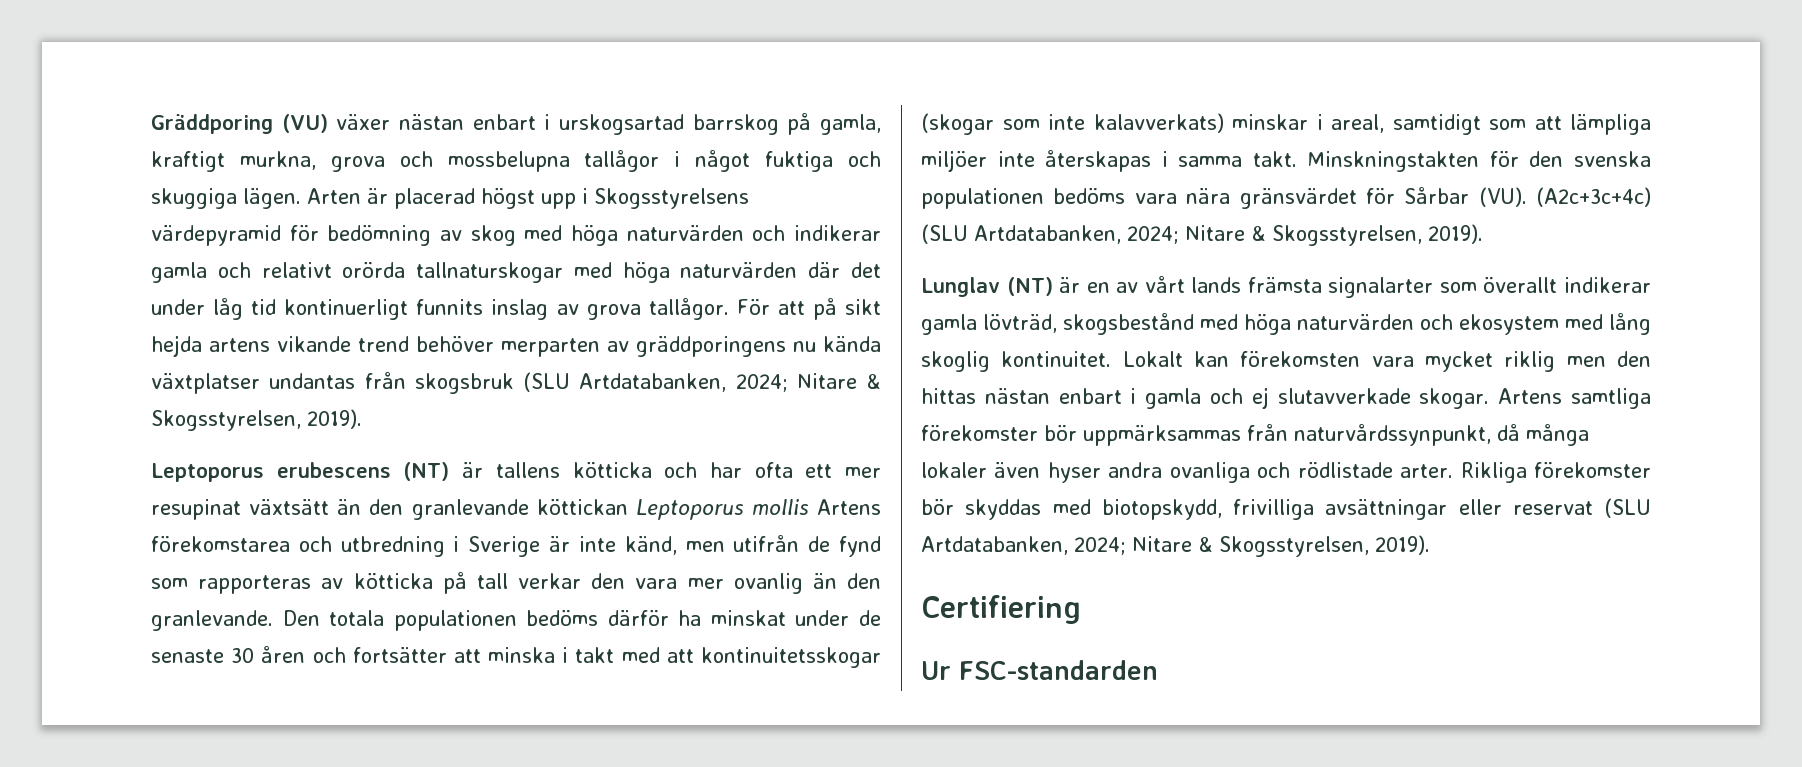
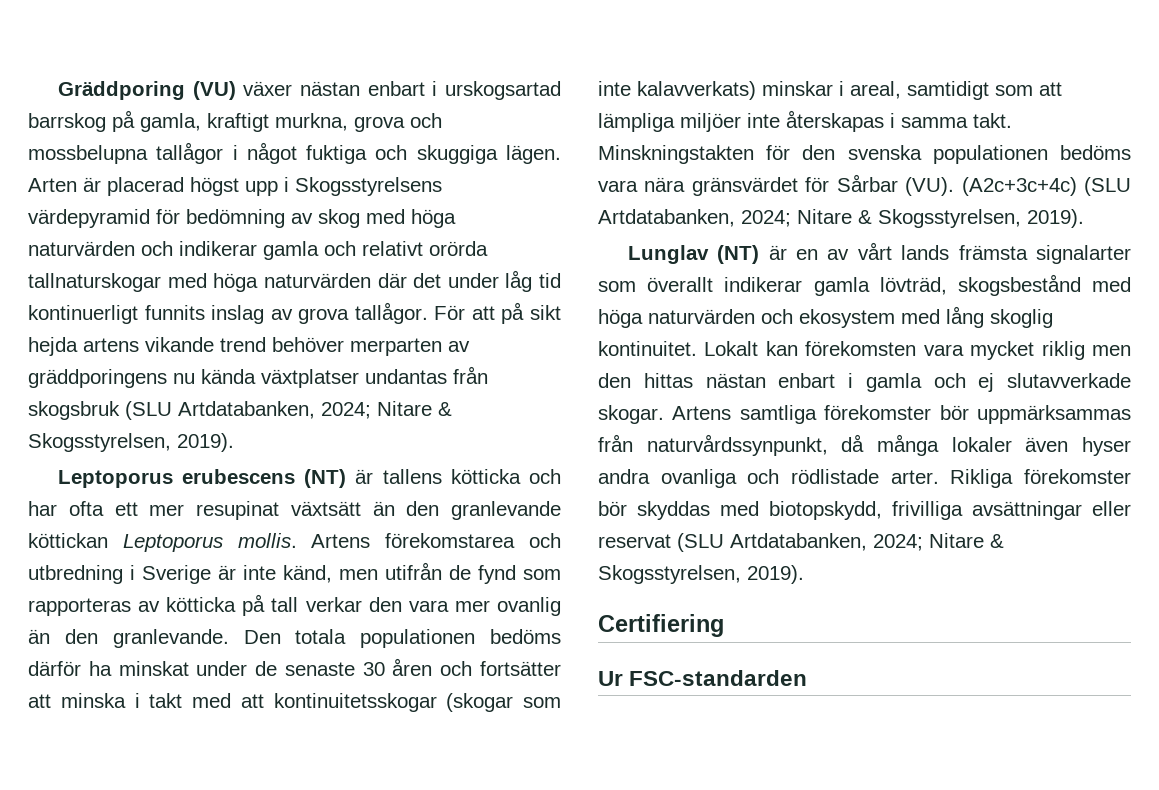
[751,499,809,515] mollis -> [237,533,297,548] mollis.

